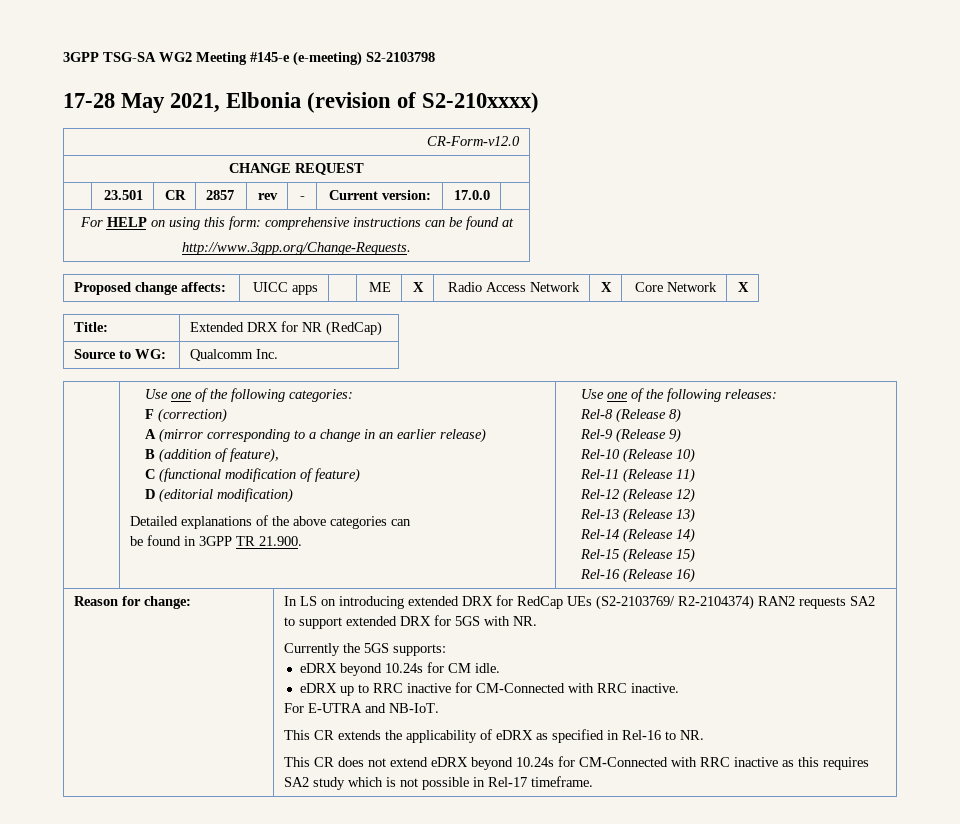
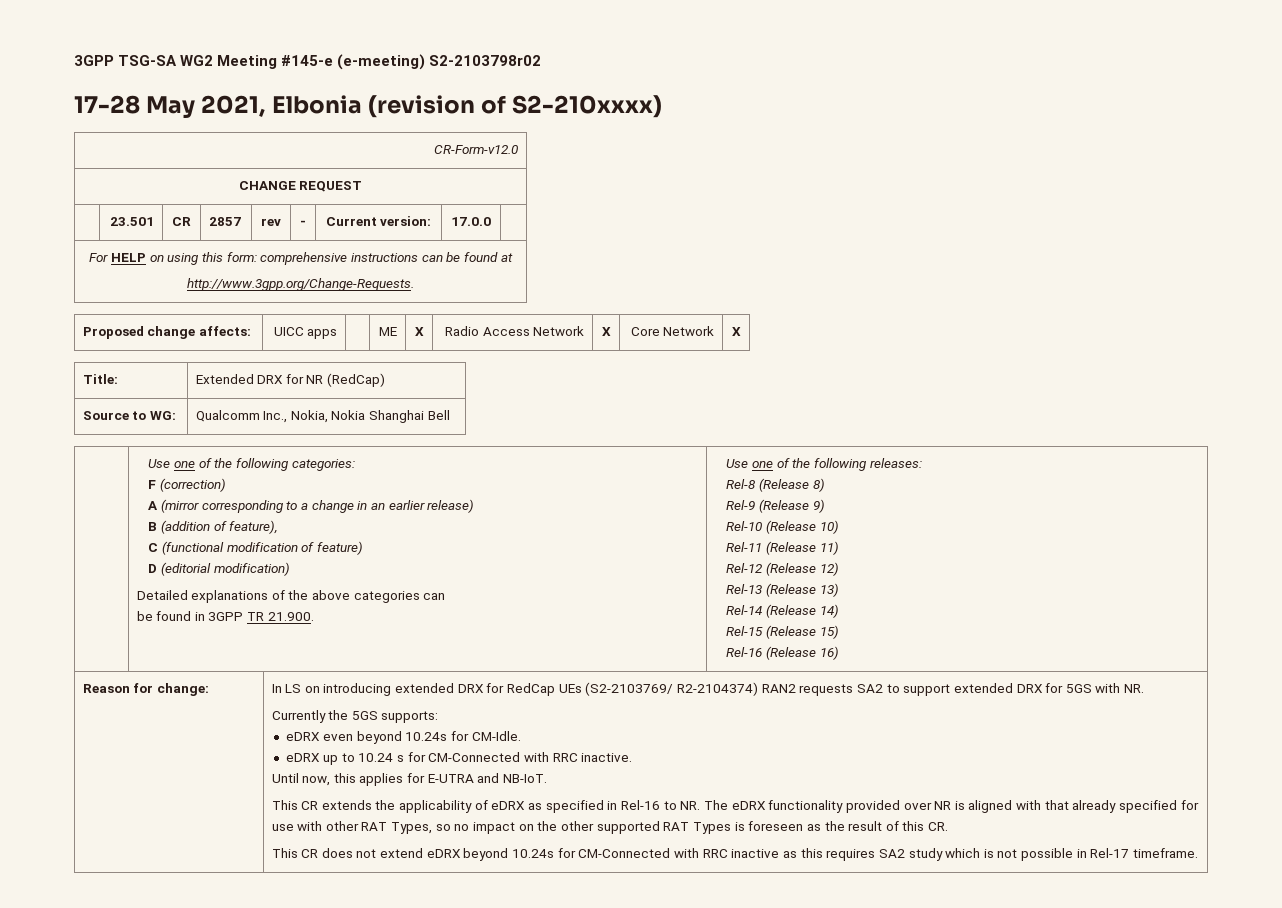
[366,52,435,62] S2-2103798 -> [429,55,542,66] S2-2103798r02
[255,349,278,359] Inc. -> [263,410,450,423] Inc., Nokia, Nokia Shanghai Bell
[339,662,500,676] beyond 10.24s for CM idle. -> [323,731,521,744] even beyond 10.24s for CM-Idle.
[372,683,451,693] RRC inactive -> [358,753,404,762] 10.24 s
[283,703,304,713] For -> [271,773,426,786] Until now, this applies for
(704, 735) none -> [703,800,1199,813] [271,821,949,834] The eDRX functionality provided over NR is aligned with that already specified for use with other RAT Types, so no impact on the other supported RAT Types is foreseen as the result of this CR.

